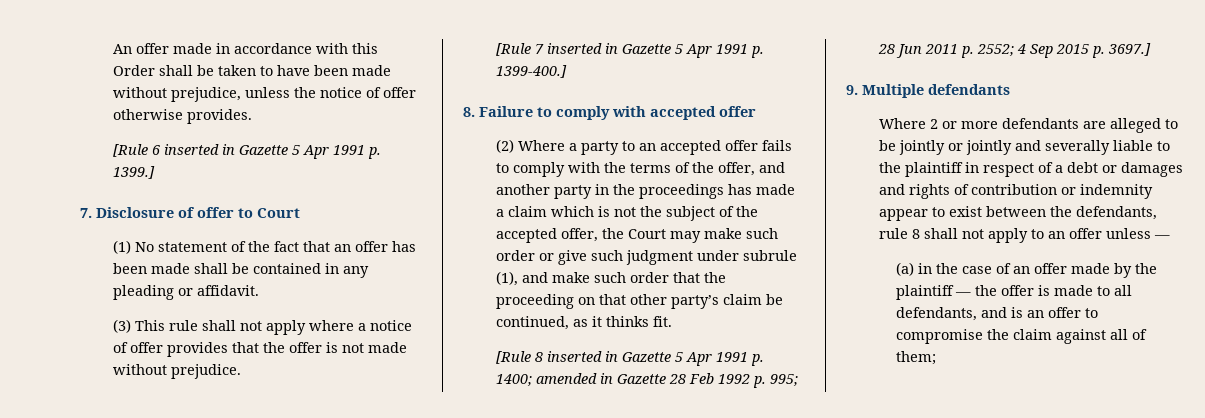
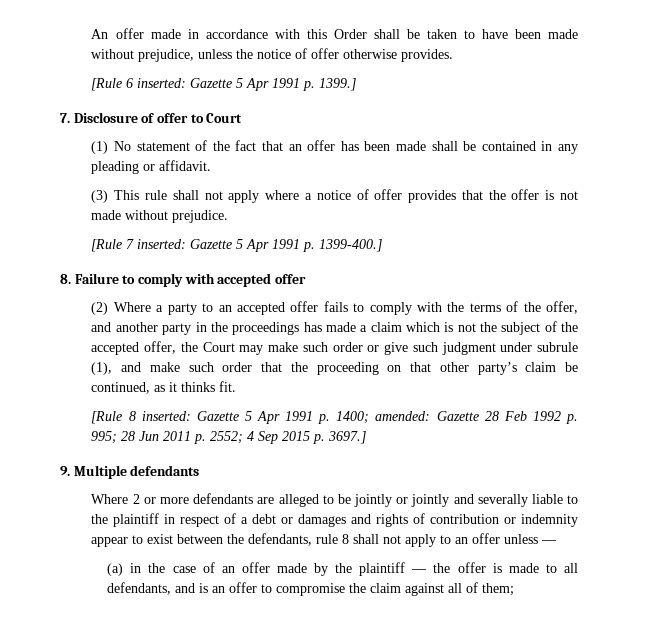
[164,144,236,155] inserted in -> [137,78,187,88] inserted:
[547,43,619,54] inserted in -> [137,239,187,249] inserted:
[547,351,619,362] inserted in -> [141,411,191,421] inserted:
[536,373,614,384] amended in -> [375,411,431,421] amended:

